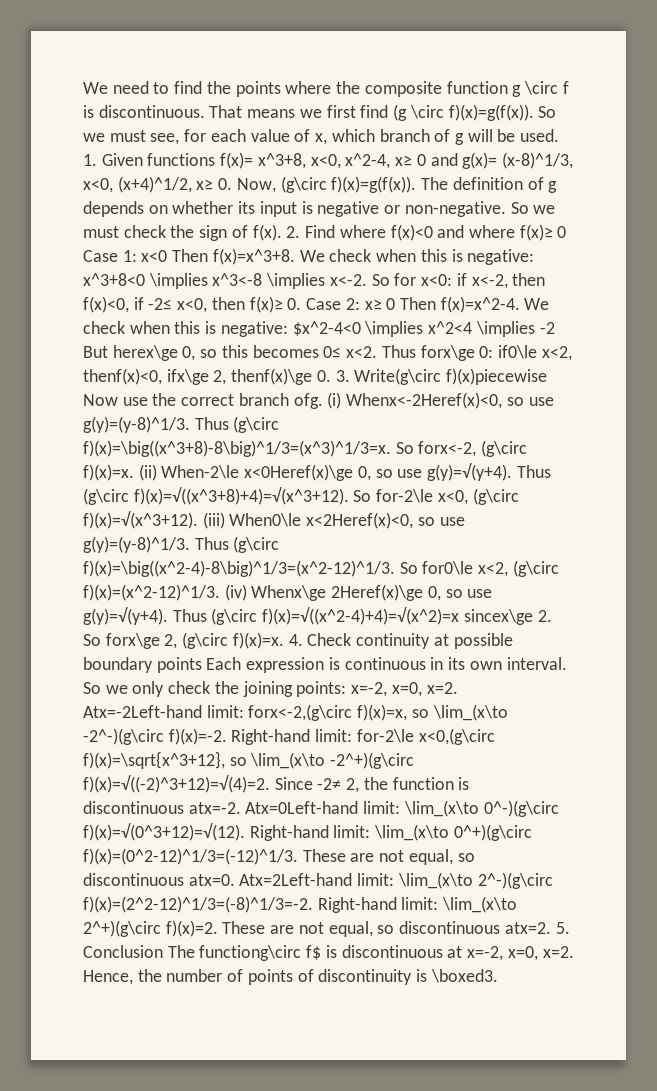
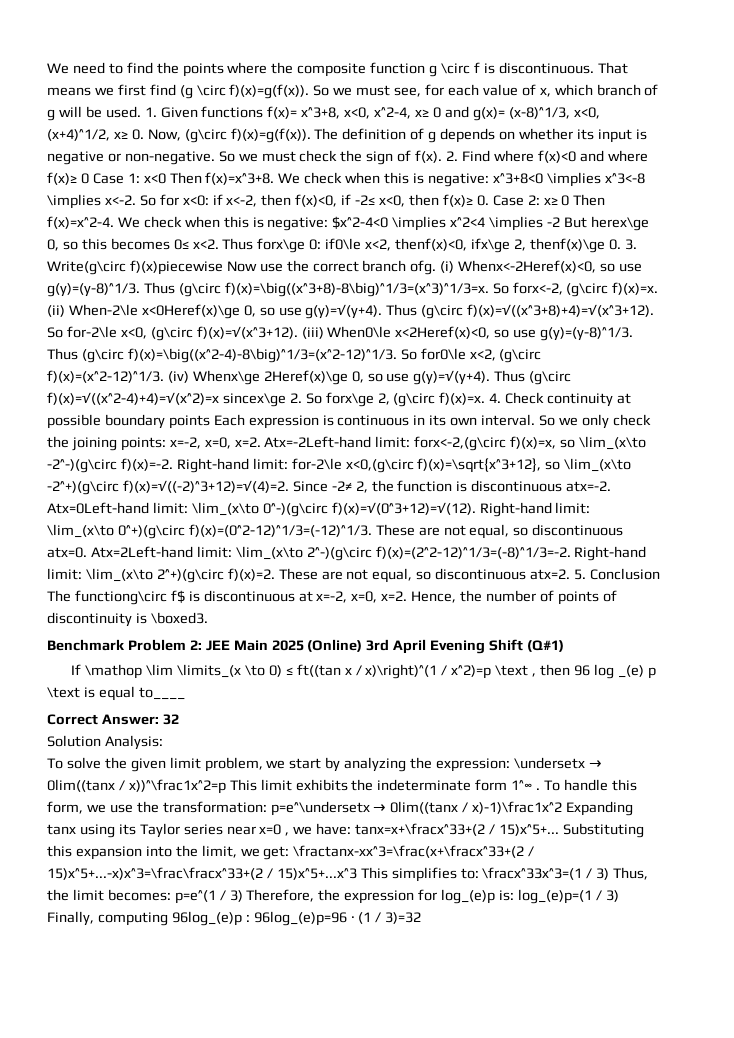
(498, 976) none -> [47,639,565,654] [71,664,656,679] [47,686,185,701] [47,714,179,725] [47,735,163,750] [47,757,602,772] [47,779,637,794] [47,801,634,816] [47,823,644,838] [47,845,535,860] [47,867,649,882] [47,889,619,904] [47,911,422,926] // Benchmark Problem 2: JEE Main 2025 (Online) 3rd April Evening Shift (Q#1) // If \mathop \lim \limits_(x \to 0) ≤ ft((tan x / x)\right)^(1 / x^2)=p \text , then 96 log _(e) p \text is equal to____ // Correct Answer: 32 // Solution Analysis: // To solve the given limit problem, we start by analyzing the expression: \undersetx → 0lim((tanx / x))^\frac1x^2=p This limit exhibits the indeterminate form 1^∞ . To handle this form, we use the transformation: p=e^\undersetx → 0lim((tanx / x)-1)\frac1x^2 Expanding tanx using its Taylor series near x=0 , we have: tanx=x+\fracx^33+(2 / 15)x^5+... Substituting this expansion into the limit, we get: \fractanx-xx^3=\frac(x+\fracx^33+(2 / 15)x^5+...-x)x^3=\frac\fracx^33+(2 / 15)x^5+...x^3 This simplifies to: \fracx^33x^3=(1 / 3) Thus, the limit becomes: p=e^(1 / 3) Therefore, the expression for log_(e)p is: log_(e)p=(1 / 3) Finally, computing 96log_(e)p : 96log_(e)p=96 · (1 / 3)=32

